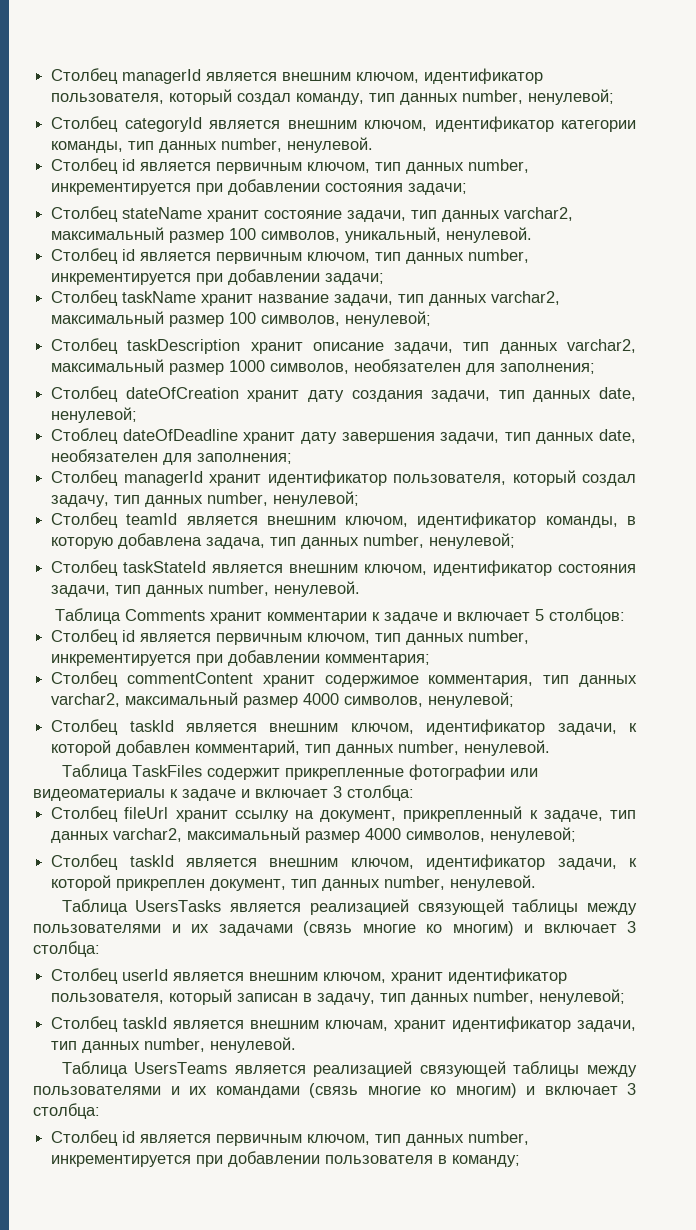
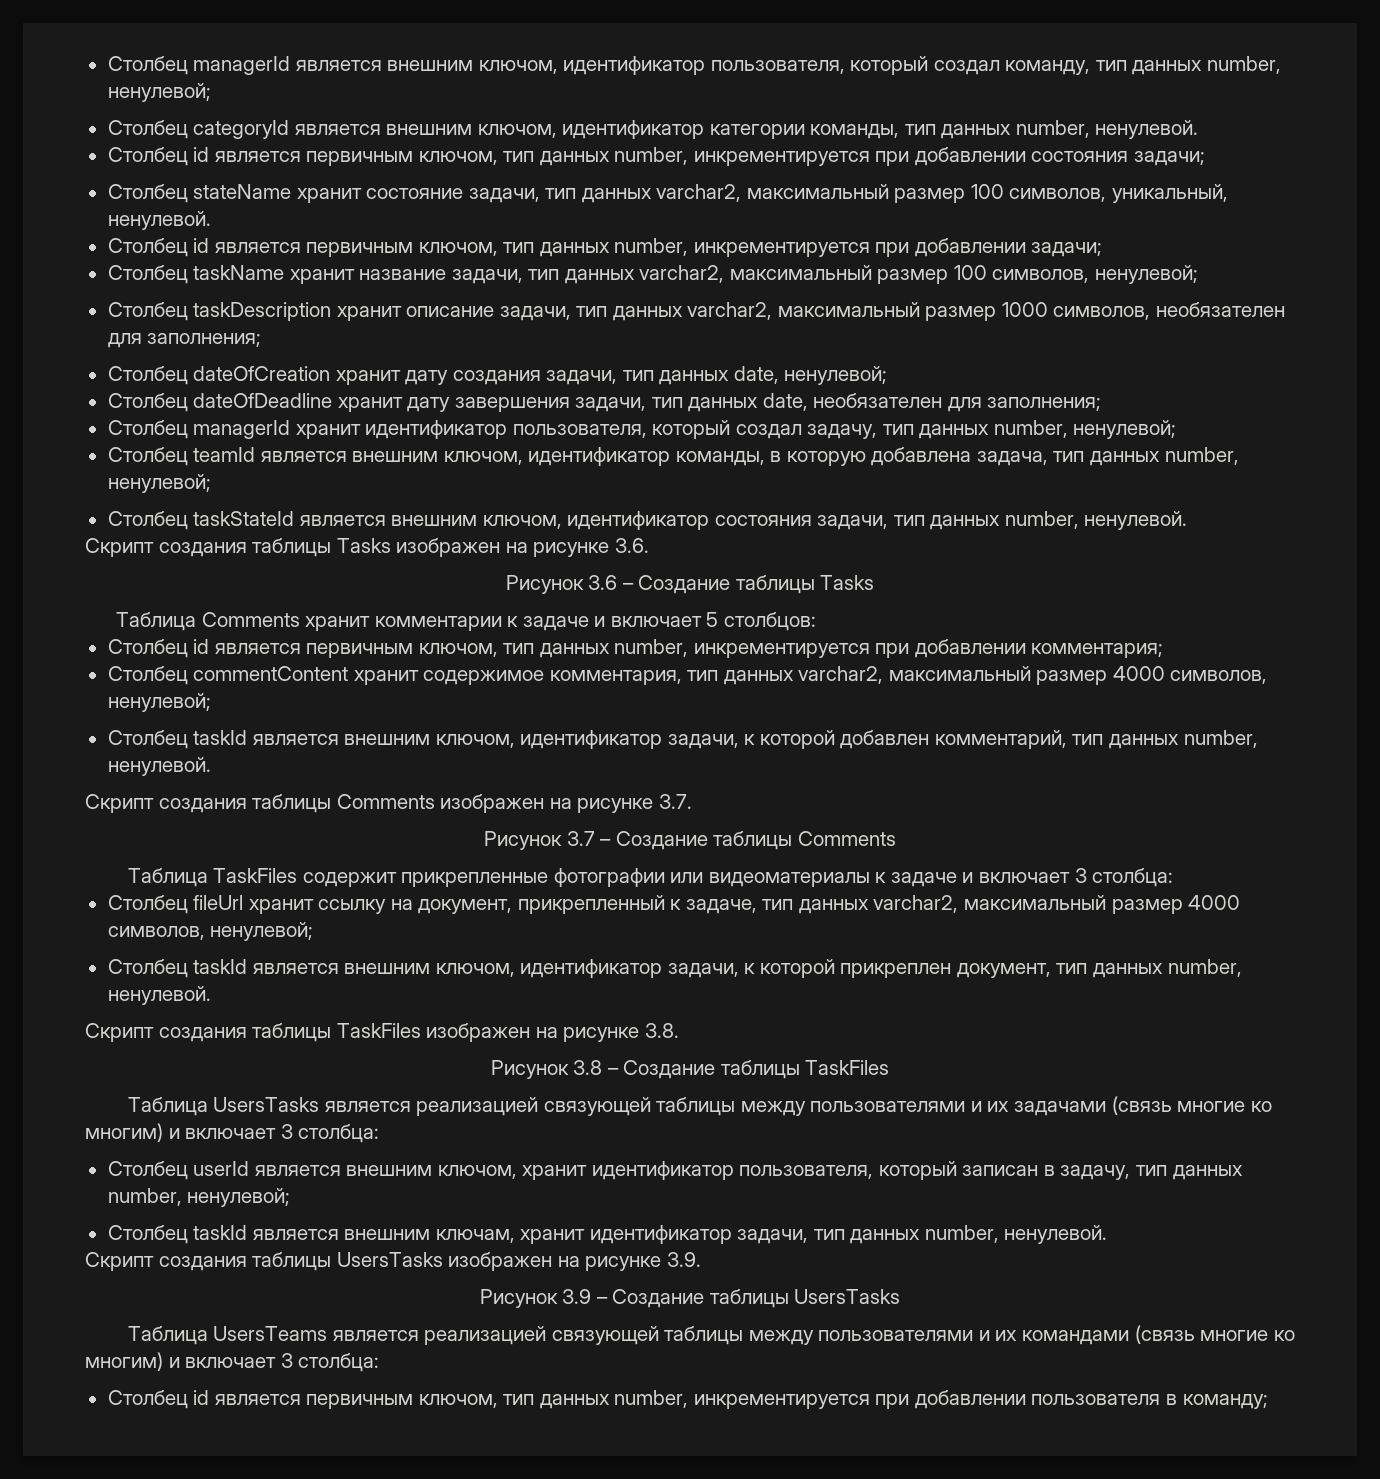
[51,428,119,444] Стоблец -> [107,393,188,412] Столбец
(361, 589) none -> [85,538,649,557] [505,575,875,594] // Скрипт создания таблицы Tasks изображен на рисунке 3.6. // Рисунок 3.6 – Создание таблицы Tasks
(551, 748) none -> [85,794,692,813] [484,831,896,850] // Скрипт создания таблицы Comments изображен на рисунке 3.7. // Рисунок 3.7 – Создание таблицы Comments
(537, 883) none -> [85,1023,679,1042] [490,1060,890,1079] // Скрипт создания таблицы TaskFiles изображен на рисунке 3.8. // Рисунок 3.8 – Создание таблицы TaskFiles
(297, 1045) none -> [85,1252,701,1271] [479,1289,901,1308] // Скрипт создания таблицы UsersTasks изображен на рисунке 3.9. // Рисунок 3.9 – Создание таблицы UsersTasks

